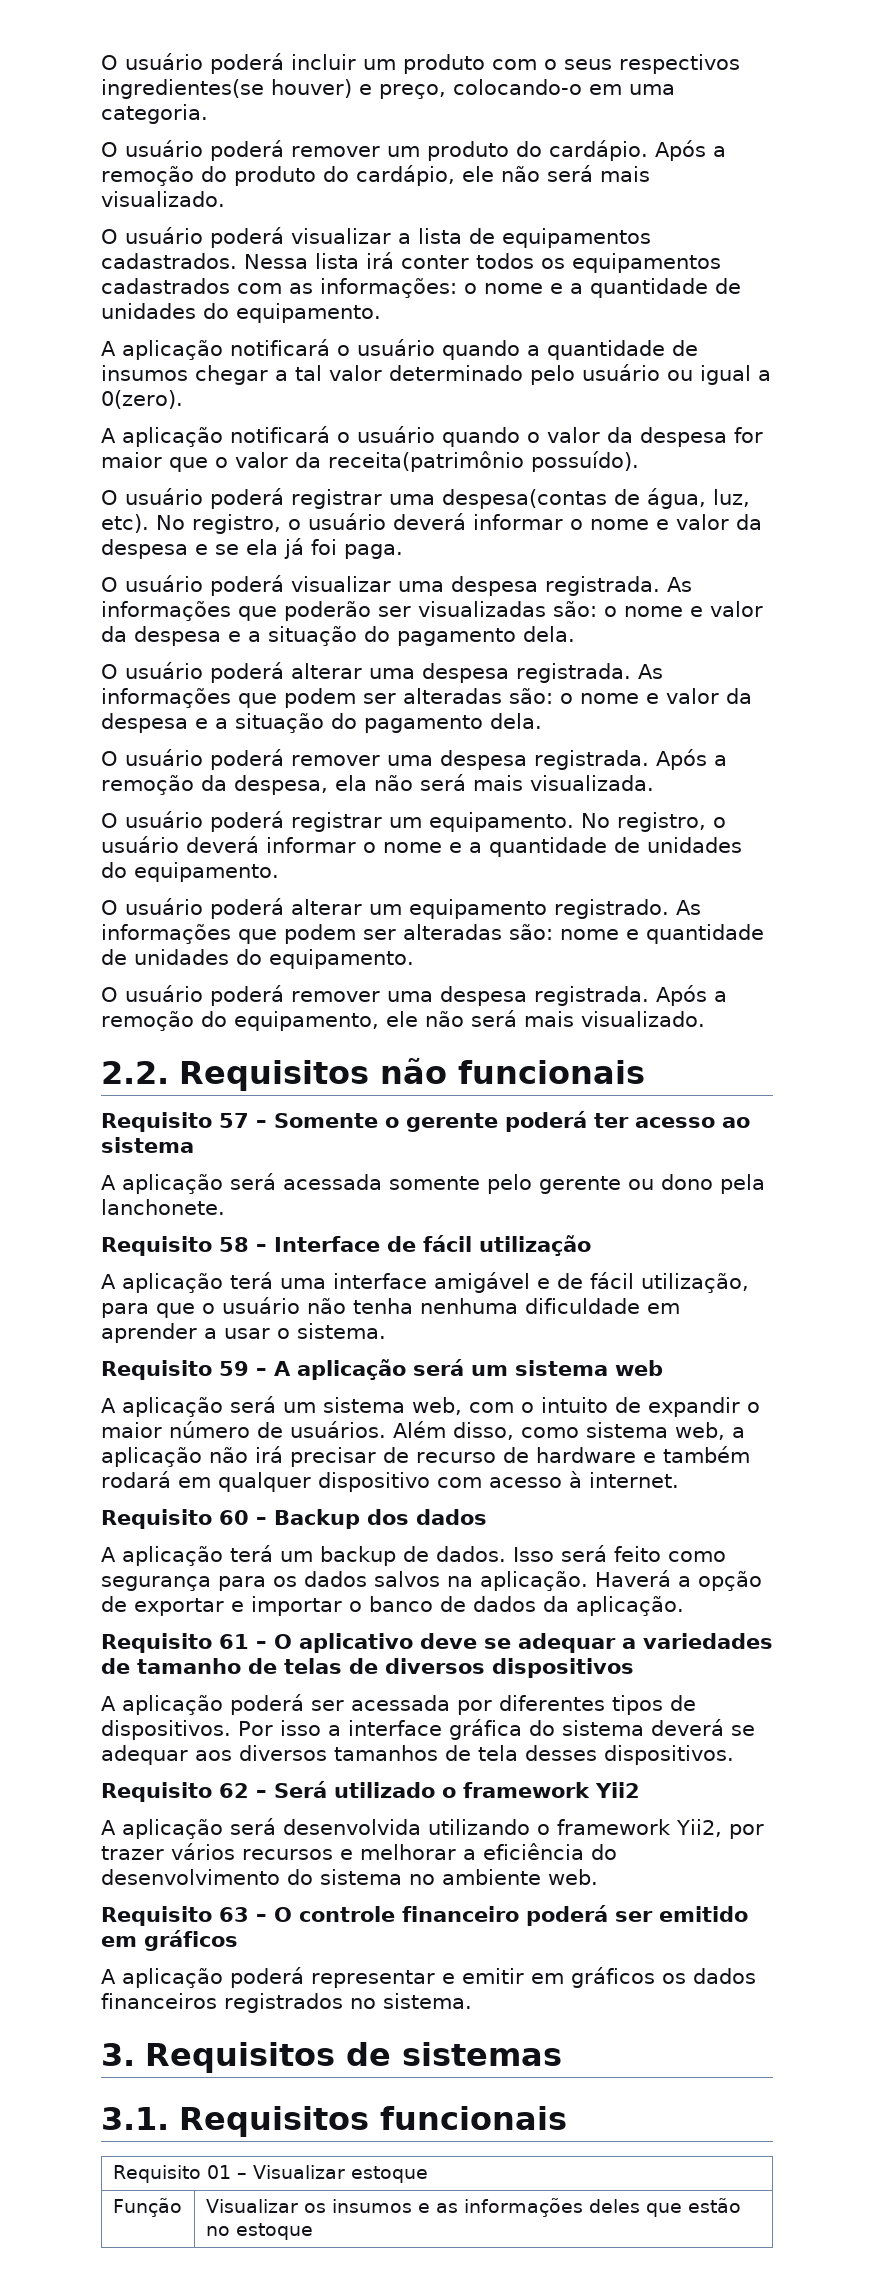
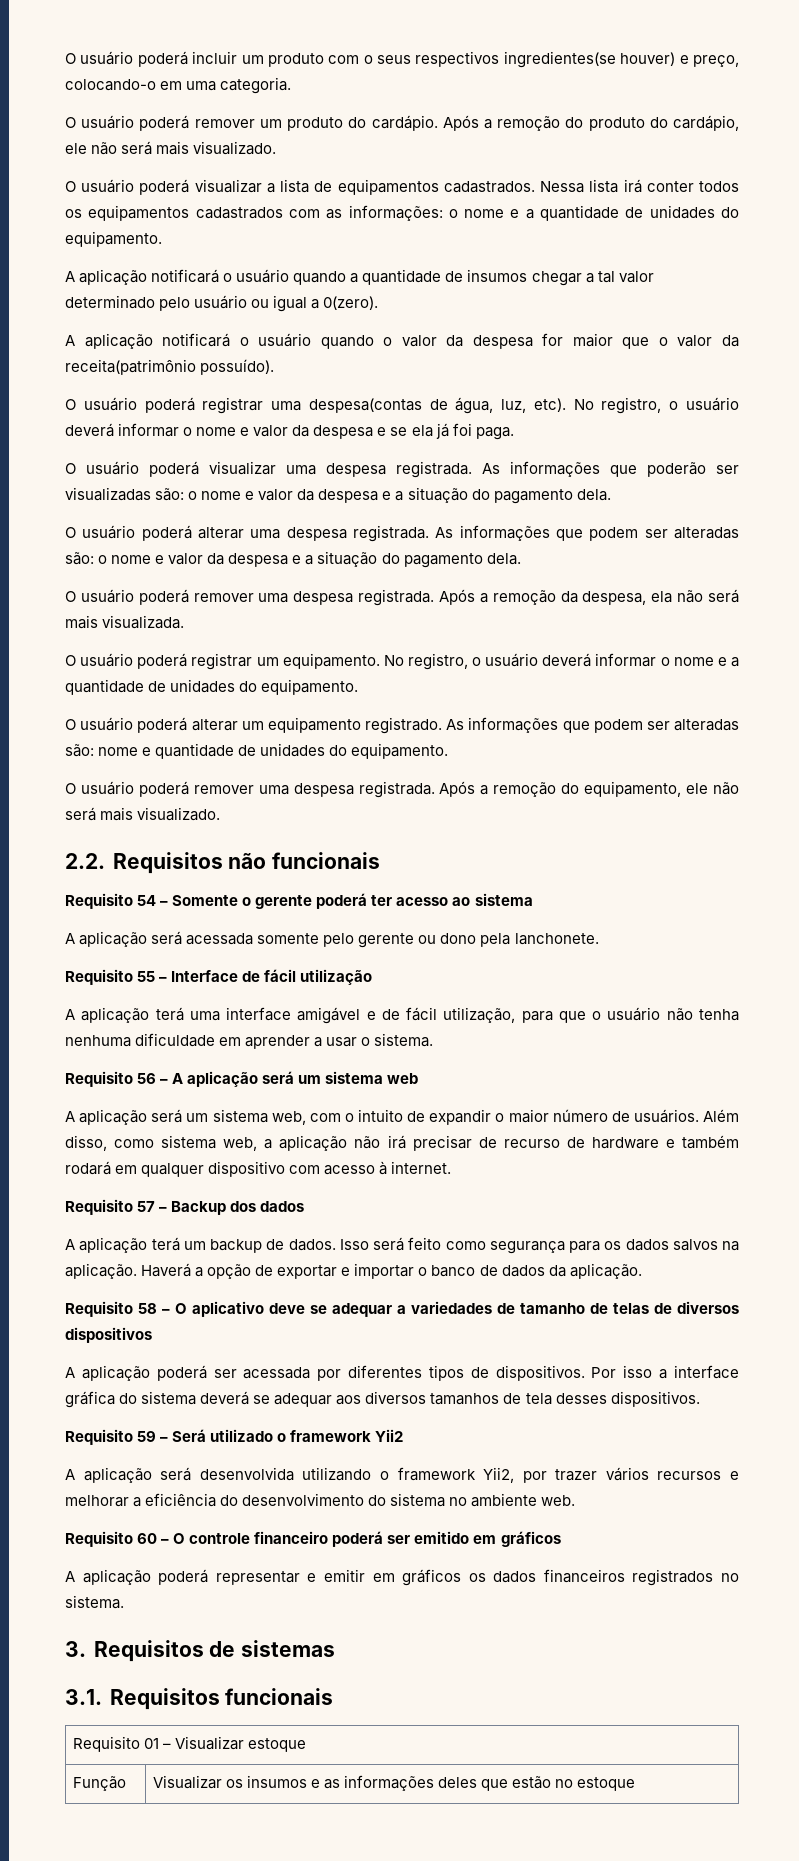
[219,1113,249,1128] 57 -> [137,895,157,906] 54
[219,1237,249,1252] 58 -> [137,971,156,982] 55
[219,1361,249,1376] 59 -> [137,1073,157,1084] 56
[219,1510,249,1525] 60 -> [137,1201,156,1212] 57
[219,1634,249,1649] 61 -> [138,1303,157,1314] 58
[219,1783,249,1798] 62 -> [137,1431,157,1442] 59
[219,1907,249,1922] 63 -> [137,1533,158,1544] 60

